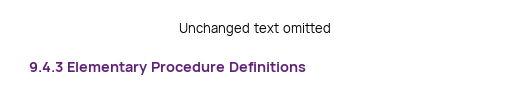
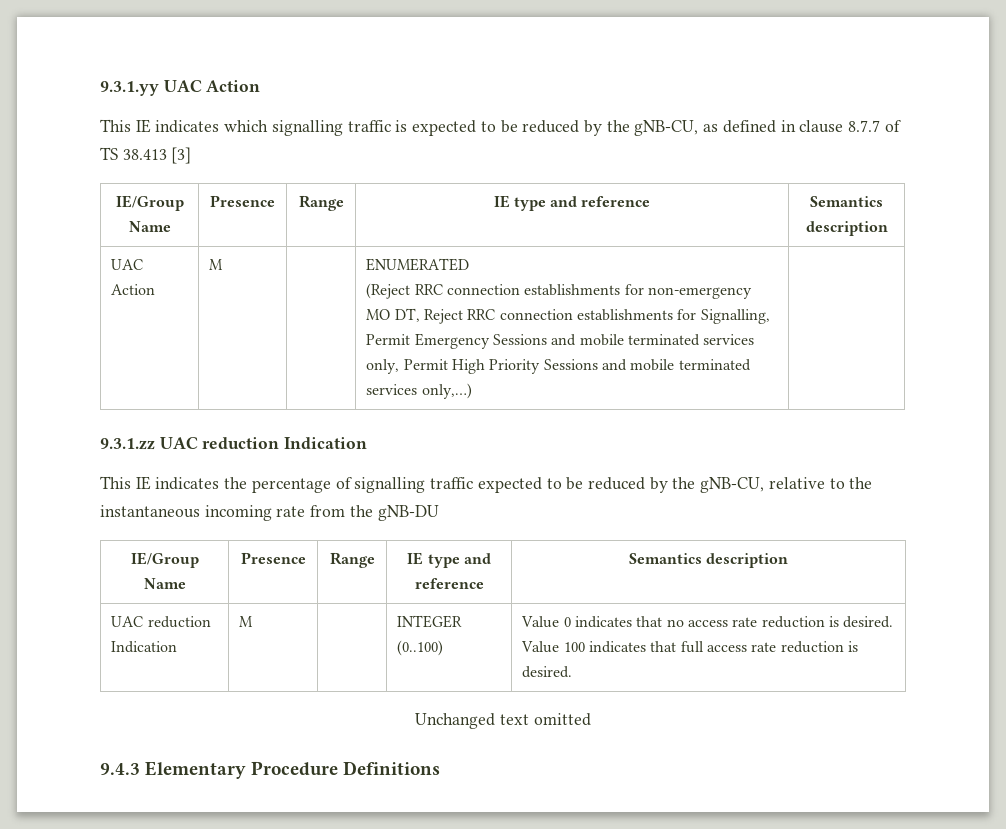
(179, 29) none -> [100,80,261,96] [100,119,901,136] [100,147,192,164] [115,195,184,211] [128,221,171,232] [210,195,275,207] [298,195,344,211] [493,195,651,211] [810,196,883,207] [805,221,888,236] [111,259,144,270] [111,284,156,295] [209,259,224,270] [366,258,470,271] [366,283,752,299] [366,308,770,324] [366,333,755,349] [366,359,751,374] [366,383,472,399] [100,437,368,450] [100,476,873,493] [100,505,439,521] [130,552,199,568] [143,578,186,589] [240,552,306,564] [329,552,375,568] [407,552,491,568] [414,578,484,589] [628,553,789,568] [111,616,211,628] [111,641,178,653] [239,616,254,627] [397,615,463,628] [397,640,444,656] [521,616,894,628] [521,641,858,653] [522,666,573,678] 9.3.1.yy UAC Action // This IE indicates which signalling traffic is expected to be reduced by the gNB-CU, as defined in clause 8.7.7 of TS 38.413 [3] // IE/Group Name | Presence | Range | IE type and reference | Semantics description // UAC Action | M | | ENUMERATED // (Reject RRC connection establishments for non-emergency MO DT, Reject RRC connection establishments for Signalling, Permit Emergency Sessions and mobile terminated services only, Permit High Priority Sessions and mobile terminated services only,…) | // 9.3.1.zz UAC reduction Indication // This IE indicates the percentage of signalling traffic expected to be reduced by the gNB-CU, relative to the instantaneous incoming rate from the gNB-DU // IE/Group Name | Presence | Range | IE type and reference | Semantics description // UAC reduction Indication | M | | INTEGER (0..100) | Value 0 indicates that no access rate reduction is desired. Value 100 indicates that full access rate reduction is desired. //

